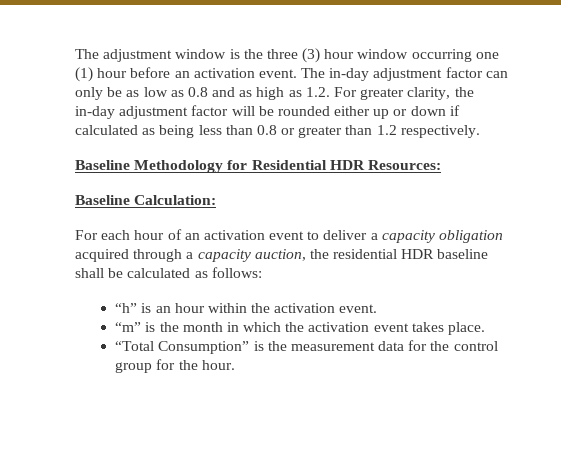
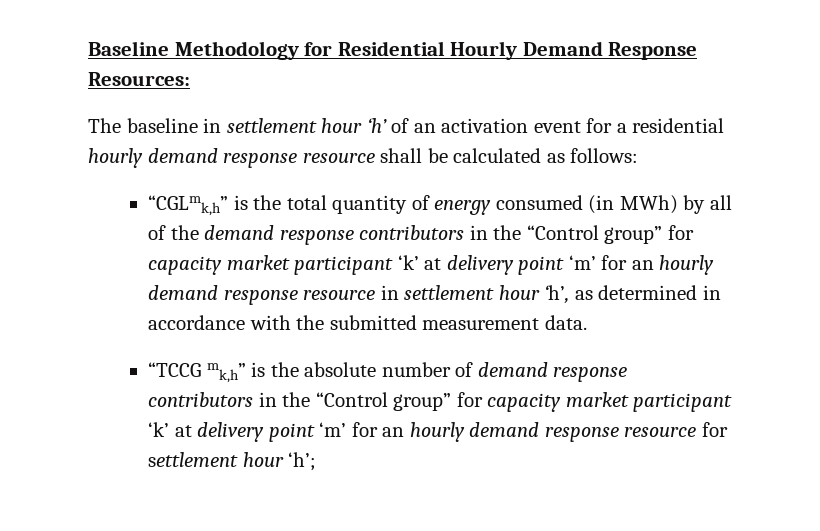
[75,48,499,63] [75,67,508,82] [75,87,474,100] [75,105,460,119] [75,125,480,138] [75,160,441,173] [75,195,217,205] [75,229,504,243] [75,249,489,262] The adjustment window is the three (3) hour window occurring one (1) hour before an activation event. The in-day adjustment factor can only be as low as 0.8 and as high as 1.2. For greater clarity, the in-day adjustment factor will be rounded either up or down if calculated as being less than 0.8 or greater than 1.2 respectively. // Baseline Methodology for Residential HDR Resources: // Baseline Calculation: // For each hour of an activation event to deliver a capacity obligation acquired through a capacity auction, the residential HDR baseline -> [88,41,698,60] [88,72,190,86] [88,118,725,133] [88,148,375,168] Baseline Methodology for Residential Hourly Demand Response Resources: // The baseline in settlement hour ‘h’ of an activation event for a residential hourly demand response resource
[115,303,378,313] [115,322,485,335] [115,340,498,354] [115,359,235,373] “h” is an hour within the activation event. // “m” is the month in which the activation event takes place. // “Total Consumption” is the measurement data for the control group for the hour. -> [148,195,732,216] [148,225,694,245] [148,255,715,275] [148,285,721,305] [148,315,587,330] [148,362,628,383] [148,392,733,412] [148,422,728,442] [148,452,317,471] “CGLmk,h” is the total quantity of energy consumed (in MWh) by all of the demand response contributors in the “Control group” for capacity market participant ‘k’ at delivery point ‘m’ for an hourly demand response resource in settlement hour ‘h’, as determined in accordance with the submitted measurement data. // “TCCG mk,h” is the absolute number of demand response contributors in the “Control group” for capacity market participant ‘k’ at delivery point ‘m’ for an hourly demand response resource for settlement hour ‘h’;

